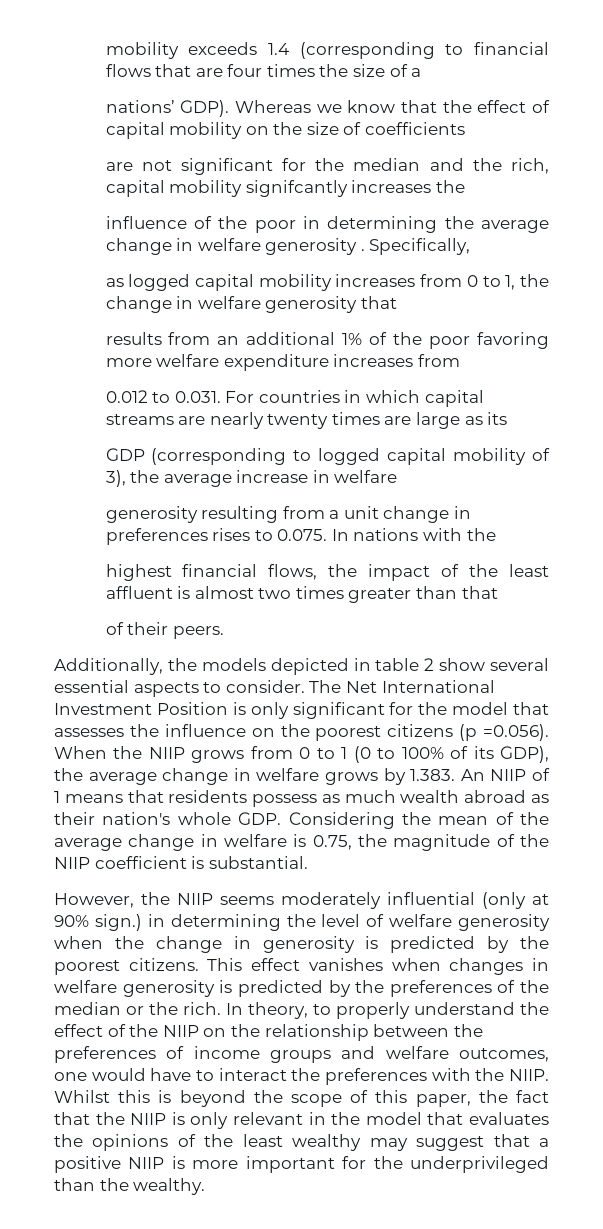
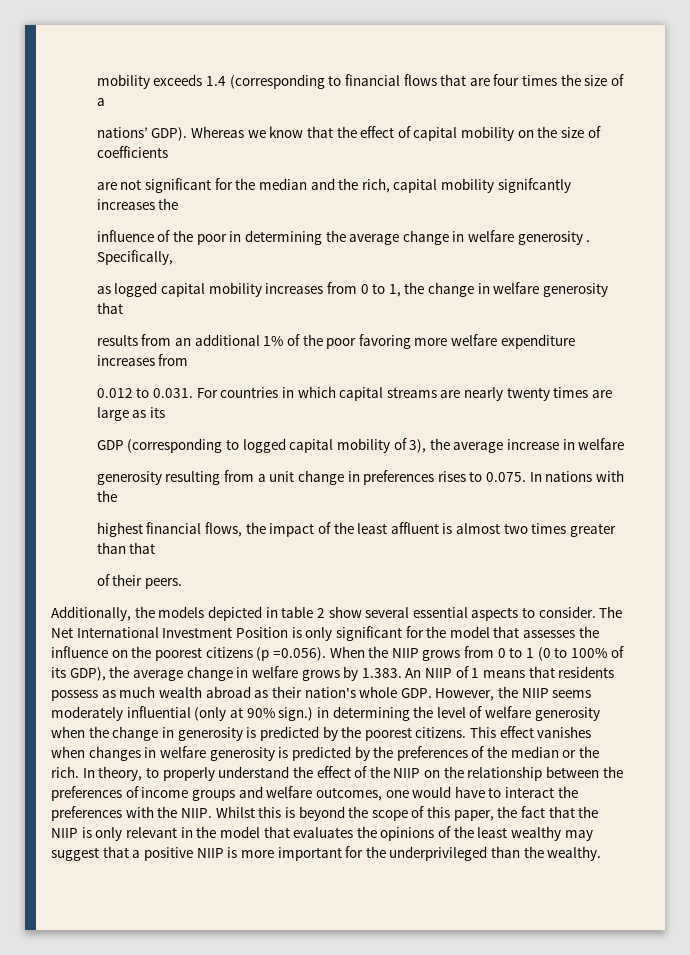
[288,812,549,829] [54,834,549,851] [54,856,308,869] Considering the mean of the average change in welfare is 0.75, the magnitude of the NIIP coefficient is substantial. // -> (432, 693) none

